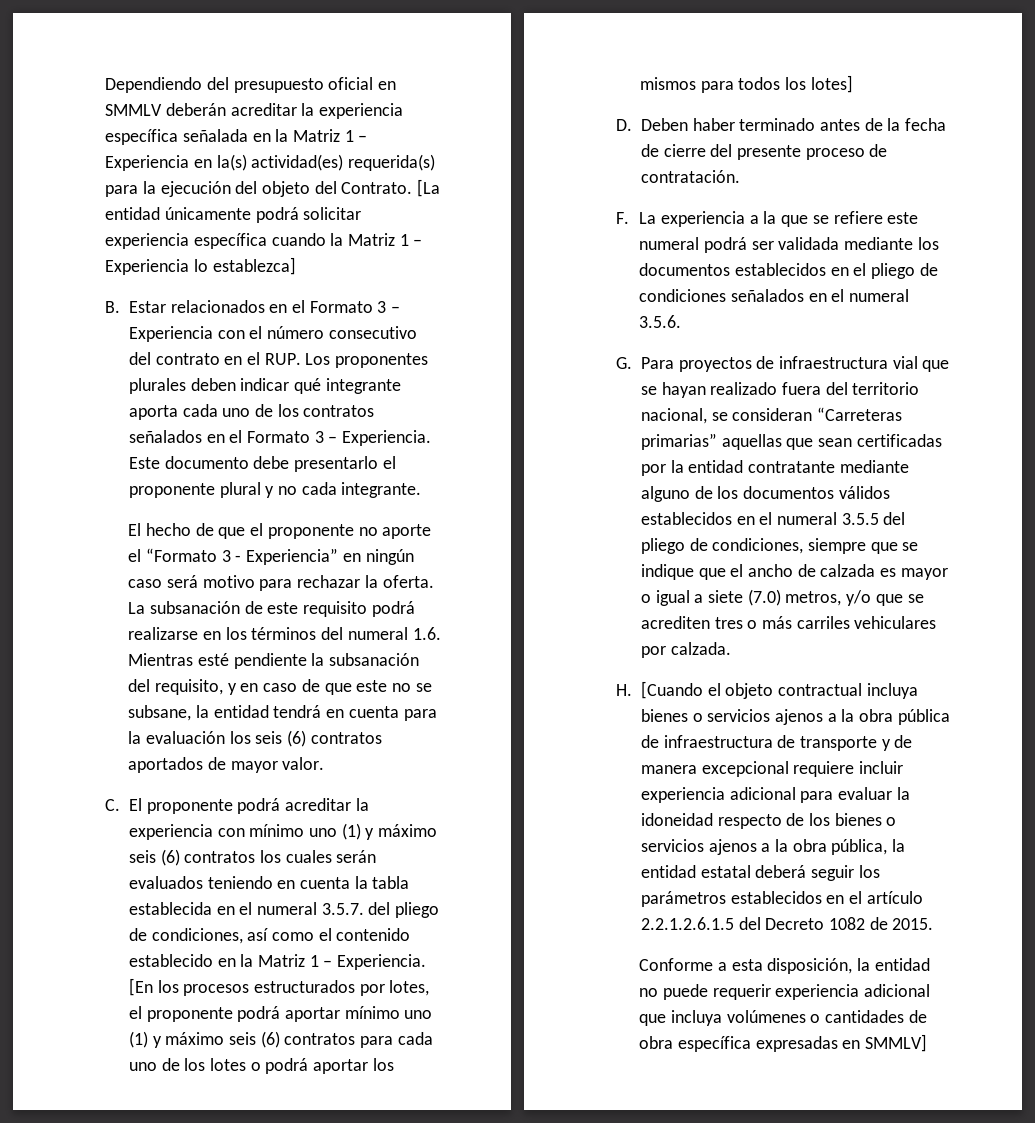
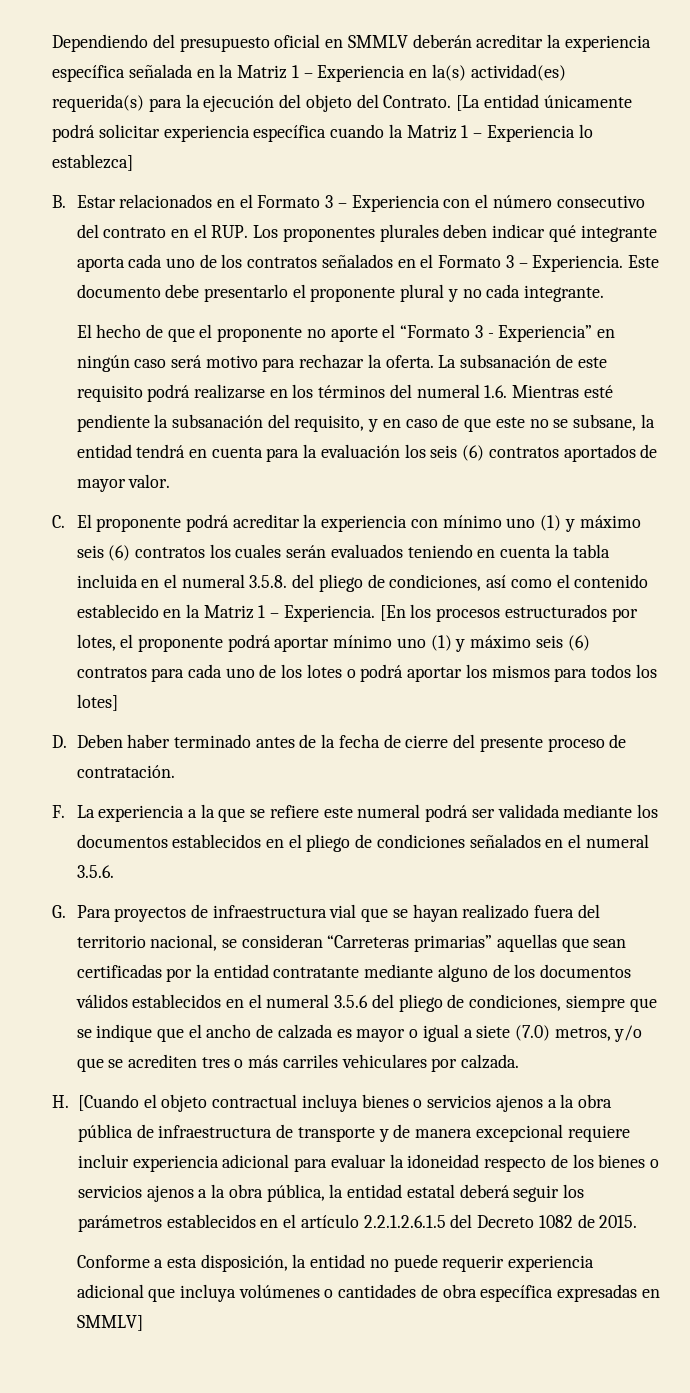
[128,902,364,915] establecida en el numeral 3.5.7. -> [76,574,288,588] incluida en el numeral 3.5.8.
[841,513,879,525] 3.5.5 -> [334,995,369,1008] 3.5.6

